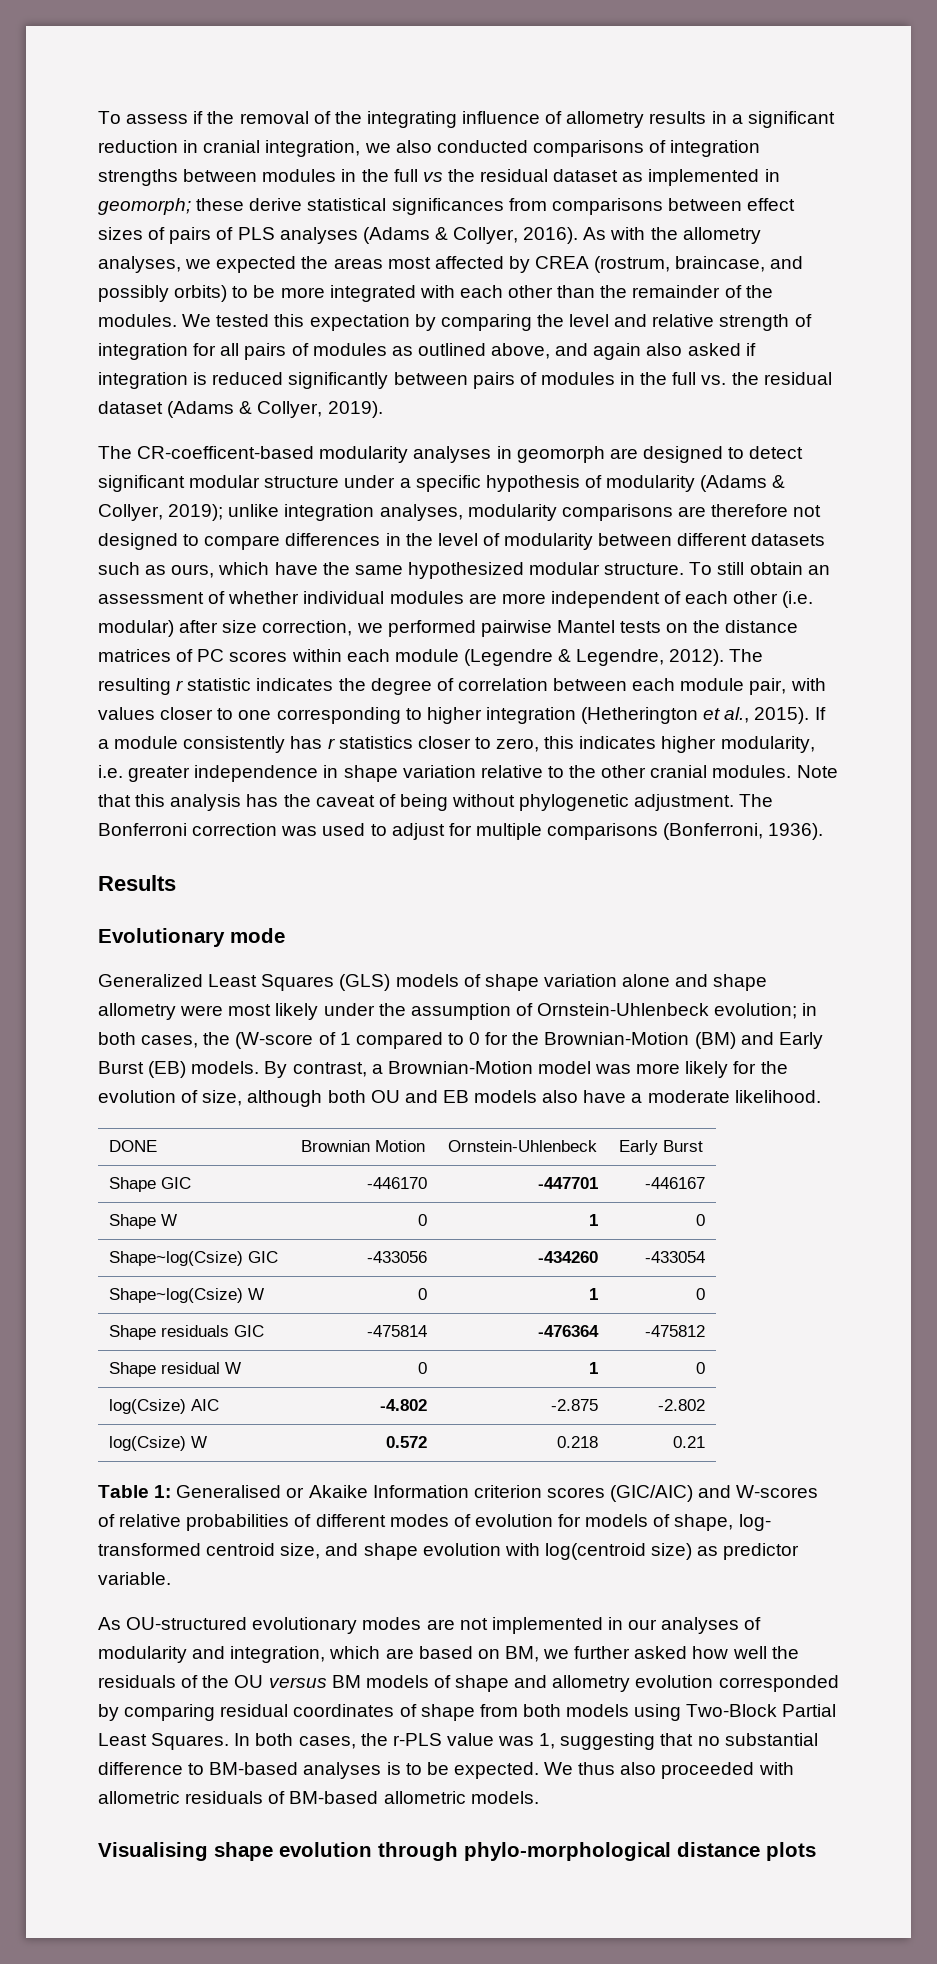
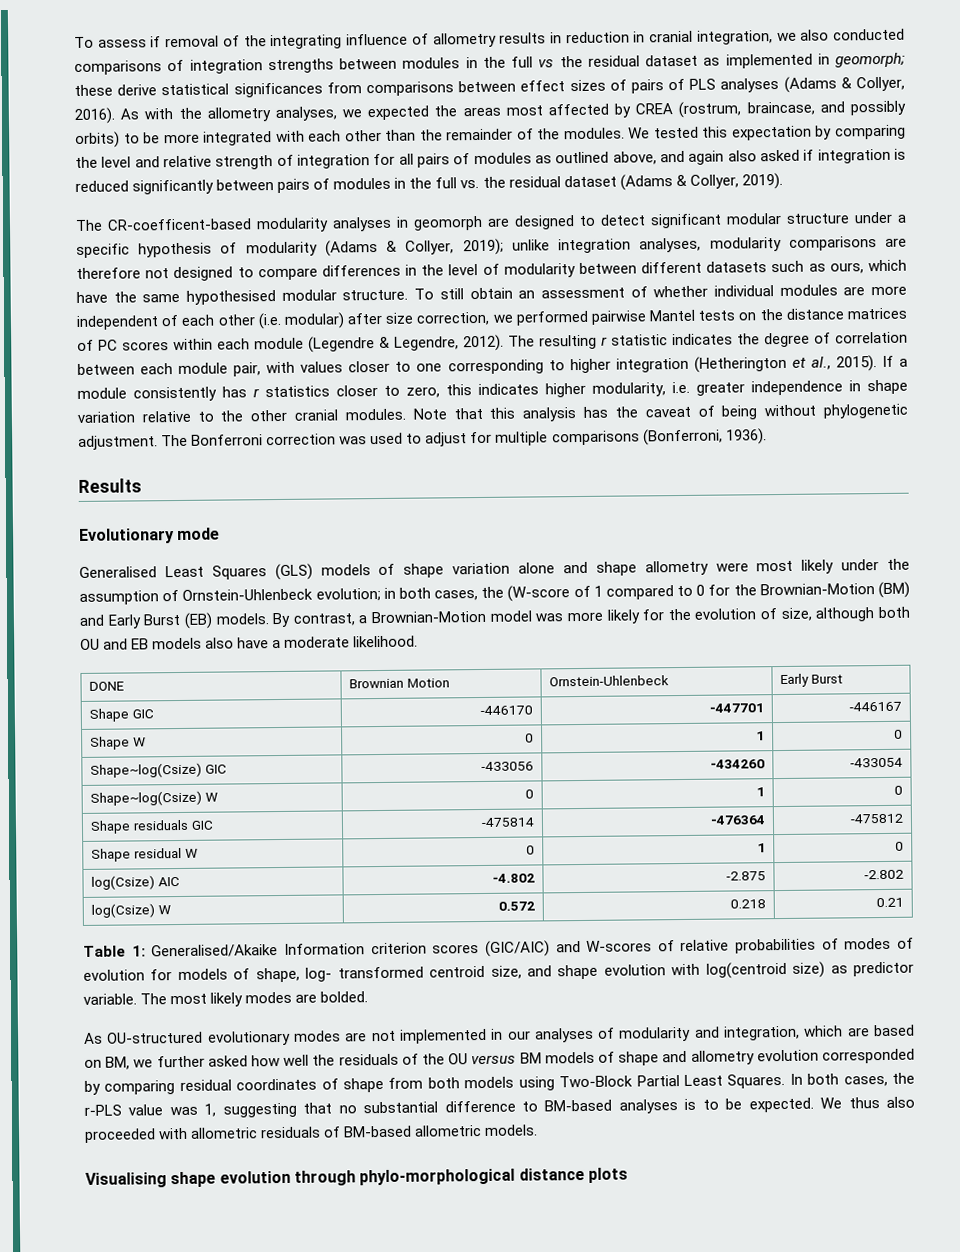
[207,111,235,124] the -> (162, 42) none
[731,111,835,128] a significant -> (562, 38) none
[407,562,524,579] hypothesized -> [186,290,277,305] hypothesised
[98,974,203,987] Generalized -> [79,566,157,578] Generalised
[176,1485,368,1498] Generalised or Akaike -> [151,944,279,958] Generalised/Akaike
[315,1514,386,1527] different -> (839, 944) none
(171, 1578) none -> [140,991,369,1007] The most likely modes are bolded.

